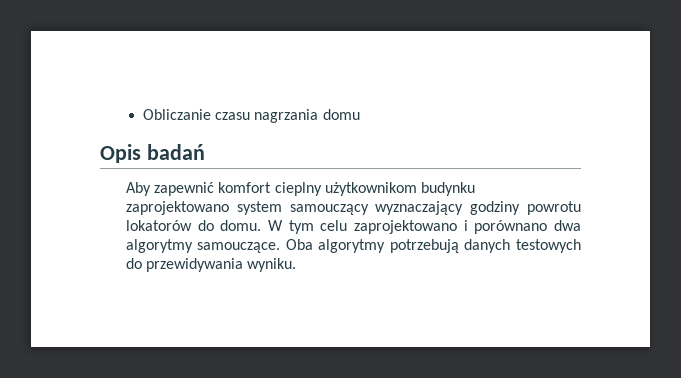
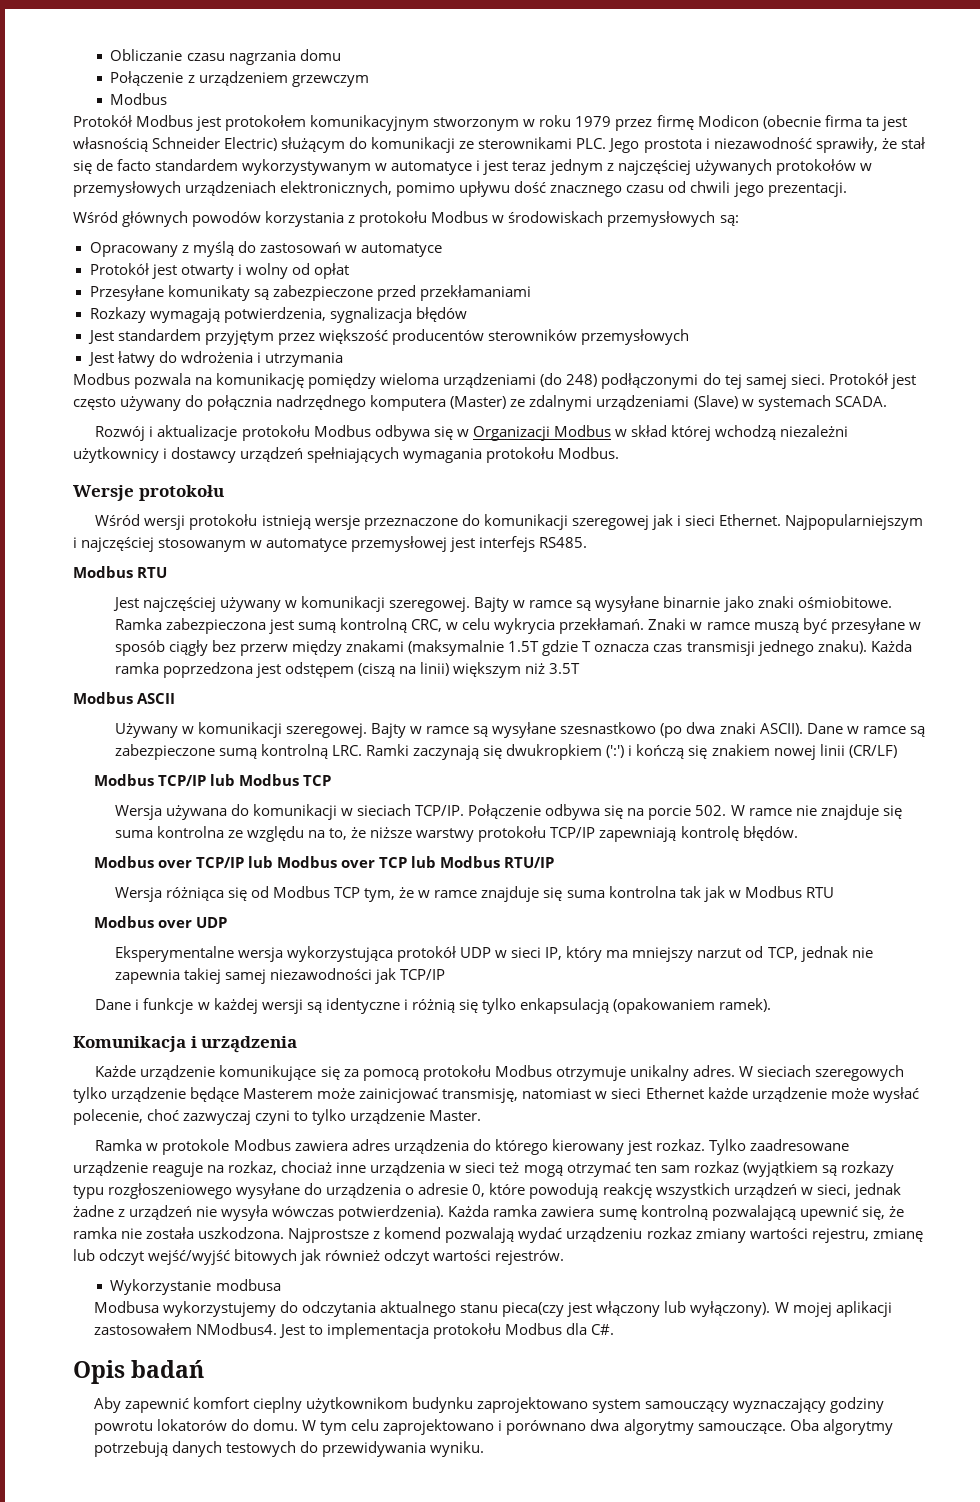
(360, 114) none -> [110,71,369,87] [110,93,168,105] [73,115,907,131] [73,137,926,153] [73,159,872,175] [73,181,847,197] [73,211,739,227] [89,241,442,257] [89,263,349,279] [89,285,531,301] [89,307,467,323] [87,329,689,345] [87,351,343,367] [73,373,916,389] [73,395,887,411] [95,425,849,441] [73,447,620,463] [73,485,224,501] [95,514,923,530] [73,536,588,552] [73,566,168,578] [112,596,892,612] [114,618,921,634] [114,640,912,656] [114,662,581,678] [73,692,176,704] [114,722,925,738] [114,744,897,760] [93,774,332,786] [114,804,902,820] [114,826,798,842] [93,856,555,868] [114,886,834,902] [93,916,228,928] [114,946,873,962] [114,968,446,984] [95,998,772,1014] [73,1036,298,1053] [95,1065,904,1081] [73,1087,919,1103] [73,1109,482,1125] [95,1139,849,1155] [73,1161,894,1177] [73,1183,901,1199] [73,1205,904,1221] [73,1227,923,1243] [73,1249,565,1265] [110,1279,281,1295] [93,1301,892,1317] [93,1323,615,1339] // Połączenie z urządzeniem grzewczym // Modbus // Protokół Modbus jest protokołem komunikacyjnym stworzonym w roku 1979 przez firmę Modicon (obecnie firma ta jest własnością Schneider Electric) służącym do komunikacji ze sterownikami PLC. Jego prostota i niezawodność sprawiły, że stał się de facto standardem wykorzystywanym w automatyce i jest teraz jednym z najczęściej używanych protokołów w przemysłowych urządzeniach elektronicznych, pomimo upływu dość znacznego czasu od chwili jego prezentacji. // Wśród głównych powodów korzystania z protokołu Modbus w środowiskach przemysłowych są: // Opracowany z myślą do zastosowań w automatyce // Protokół jest otwarty i wolny od opłat // Przesyłane komunikaty są zabezpieczone przed przekłamaniami // Rozkazy wymagają potwierdzenia, sygnalizacja błędów // Jest standardem przyjętym przez większość producentów sterowników przemysłowych // Jest łatwy do wdrożenia i utrzymania // Modbus pozwala na komunikację pomiędzy wieloma urządzeniami (do 248) podłączonymi do tej samej sieci. Protokół jest często używany do połącznia nadrzędnego komputera (Master) ze zdalnymi urządzeniami (Slave) w systemach SCADA. // Rozwój i aktualizacje protokołu Modbus odbywa się w Organizacji Modbus w skład której wchodzą niezależni użytkownicy i dostawcy urządzeń spełniających wymagania protokołu Modbus. // Wersje protokołu // Wśród wersji protokołu istnieją wersje przeznaczone do komunikacji szeregowej jak i sieci Ethernet. Najpopularniejszym i najczęściej stosowanym w automatyce przemysłowej jest interfejs RS485. // Modbus RTU // Jest najczęściej używany w komunikacji szeregowej. Bajty w ramce są wysyłane binarnie jako znaki ośmiobitowe. Ramka zabezpieczona jest sumą kontrolną CRC, w celu wykrycia przekłamań. Znaki w ramce muszą być przesyłane w sposób ciągły bez przerw między znakami (maksymalnie 1.5T gdzie T oznacza czas transmisji jednego znaku). Każda ramka poprzedzona jest odstępem (ciszą na linii) większym niż 3.5T // Modbus ASCII // Używany w komunikacji szeregowej. Bajty w ramce są wysyłane szesnastkowo (po dwa znaki ASCII). Dane w ramce są zabezpieczone sumą kontrolną LRC. Ramki zaczynają się dwukropkiem (':') i kończą się znakiem nowej linii (CR/LF) // Modbus TCP/IP lub Modbus TCP // Wersja używana do komunikacji w sieciach TCP/IP. Połączenie odbywa się na porcie 502. W ramce nie znajduje się suma kontrolna ze względu na to, że niższe warstwy protokołu TCP/IP zapewniają kontrolę błędów. // Modbus over TCP/IP lub Modbus over TCP lub Modbus RTU/IP // Wersja różniąca się od Modbus TCP tym, że w ramce znajduje się suma kontrolna tak jak w Modbus RTU // Modbus over UDP // Eksperymentalne wersja wykorzystująca protokół UDP w sieci IP, który ma mniejszy narzut od TCP, jednak nie zapewnia takiej samej niezawodności jak TCP/IP // Dane i funkcje w każdej wersji są identyczne i różnią się tylko enkapsulacją (opakowaniem ramek). // Komunikacja i urządzenia // Każde urządzenie komunikujące się za pomocą protokołu Modbus otrzymuje unikalny adres. W sieciach szeregowych tylko urządzenie będące Masterem może zainicjować transmisję, natomiast w sieci Ethernet każde urządzenie może wysłać polecenie, choć zazwyczaj czyni to tylko urządzenie Master. // Ramka w protokole Modbus zawiera adres urządzenia do którego kierowany jest rozkaz. Tylko zaadresowane urządzenie reaguje na rozkaz, chociaż inne urządzenia w sieci też mogą otrzymać ten sam rozkaz (wyjątkiem są rozkazy typu rozgłoszeniowego wysyłane do urządzenia o adresie 0, które powodują reakcję wszystkich urządzeń w sieci, jednak żadne z urządzeń nie wysyła wówczas potwierdzenia). Każda ramka zawiera sumę kontrolną pozwalającą upewnić się, że ramka nie została uszkodzona. Najprostsze z komend pozwalają wydać urządzeniu rozkaz zmiany wartości rejestru, zmianę lub odczyt wejść/wyjść bitowych jak również odczyt wartości rejestrów. // Wykorzystanie modbusa // Modbusa wykorzystujemy do odczytania aktualnego stanu pieca(czy jest włączony lub wyłączony). W mojej aplikacji zastosowałem NModbus4. Jest to implementacja protokołu Modbus dla C#.

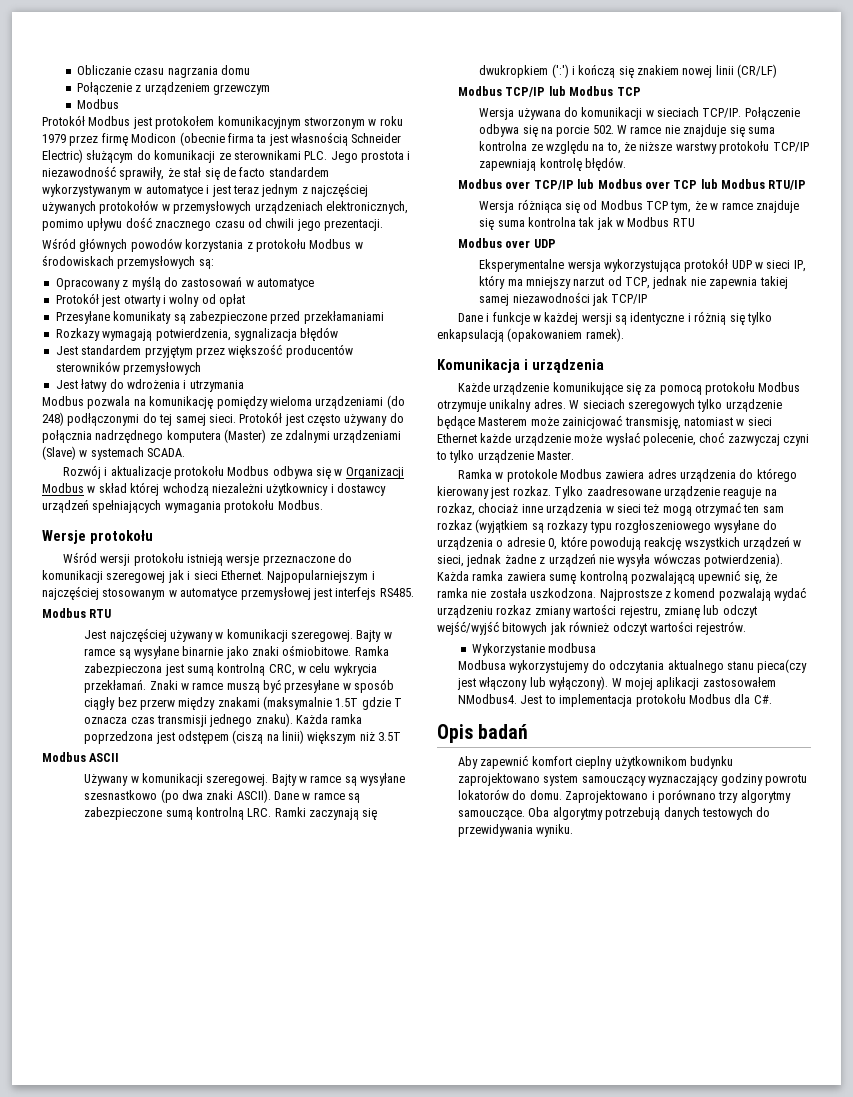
[302,1419,495,1435] W tym celu zaprojektowano -> [565,790,649,803] Zaprojektowano
[590,1419,620,1431] dwa -> [718,791,739,803] trzy

